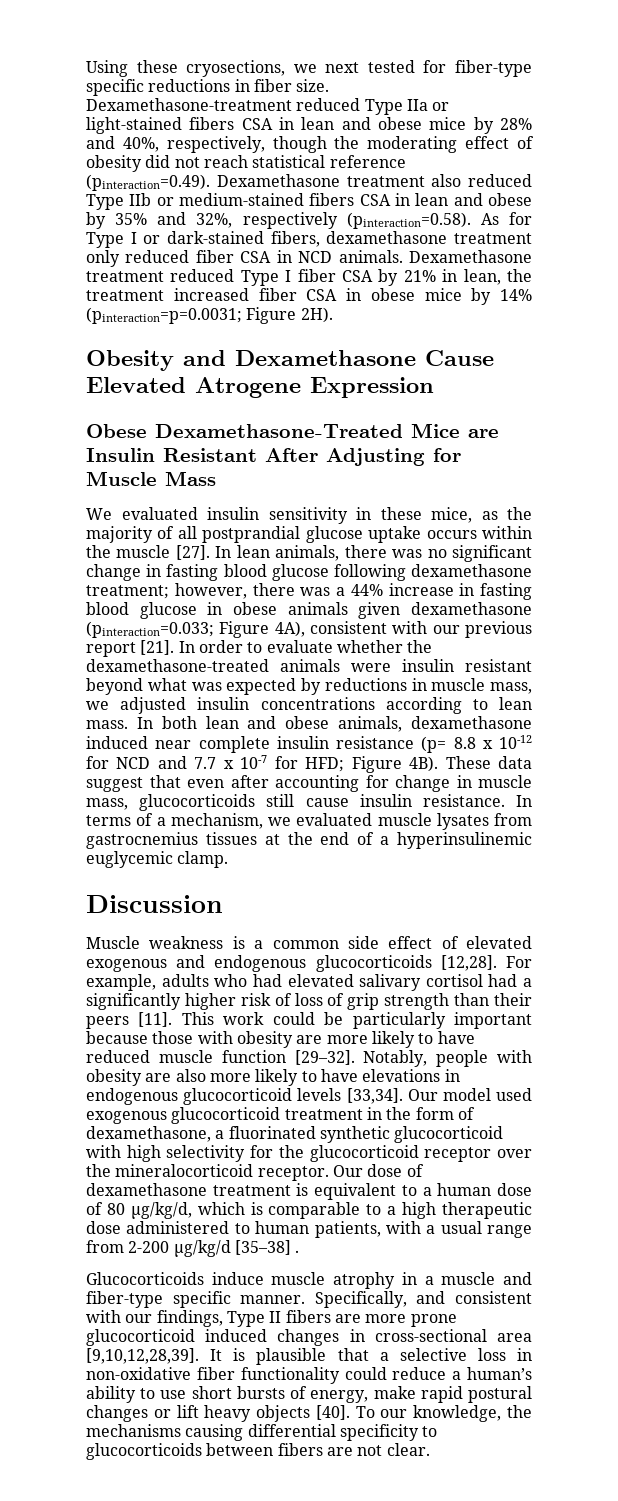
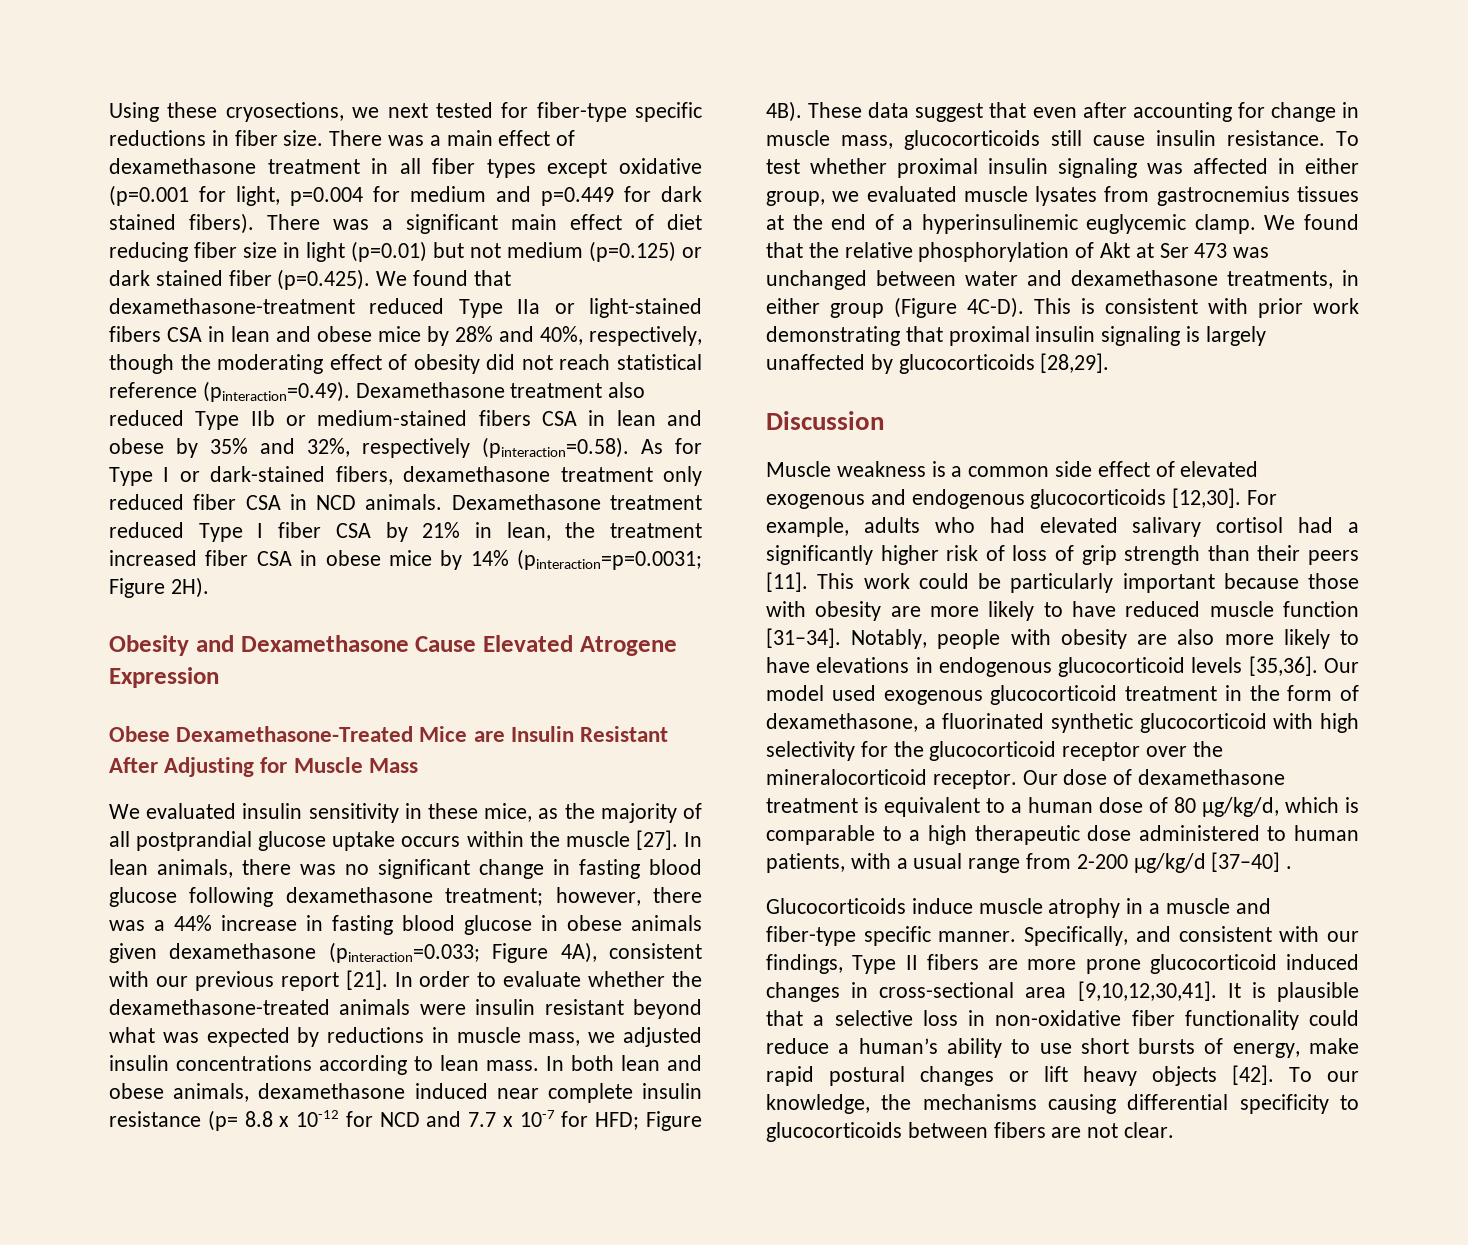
[86,98,292,111] Dexamethasone-treatment -> [329,130,576,146] [109,158,702,178] [109,185,702,206] [109,213,702,234] [109,241,702,262] [109,269,511,290] [109,298,355,314] There was a main effect of dexamethasone treatment in all fiber types except oxidative (p=0.001 for light, p=0.004 for medium and p=0.449 for dark stained fibers). There was a significant main effect of diet reducing fiber size in light (p=0.01) but not medium (p=0.125) or dark stained fiber (p=0.425). We found that dexamethasone-treatment
[516,795,533,807] [86,813,263,829] In terms of a mechanism, -> [1336,131,1359,146] [766,158,1359,178] [766,191,825,206] To test whether proximal insulin signaling was affected in either group,
(229, 859) none -> [1264,214,1359,230] [766,242,1270,262] [766,270,1359,290] [766,297,1359,318] [766,326,1266,346] [766,353,1110,374] We found that the relative phosphorylation of Akt at Ser 473 was unchanged between water and dexamethasone treatments, in either group (Figure 4C-D). This is consistent with prior work demonstrating that proximal insulin signaling is largely unaffected by glucocorticoids [28,29].
[440,955,497,971] [12,28]. -> [1172,488,1242,508] [12,30].
[294,1050,355,1065] [29–32]. -> [766,628,841,648] [31–34].
[346,1088,403,1104] [33,34]. -> [1248,656,1318,676] [35,36].
[234,1240,291,1255] [35–38] -> [1211,852,1281,872] [37–40]
[86,1348,199,1364] [9,10,12,28,39]. -> [1077,981,1217,1001] [9,10,12,30,41].
[315,1405,350,1420] [40]. -> [1232,1065,1274,1085] [42].

